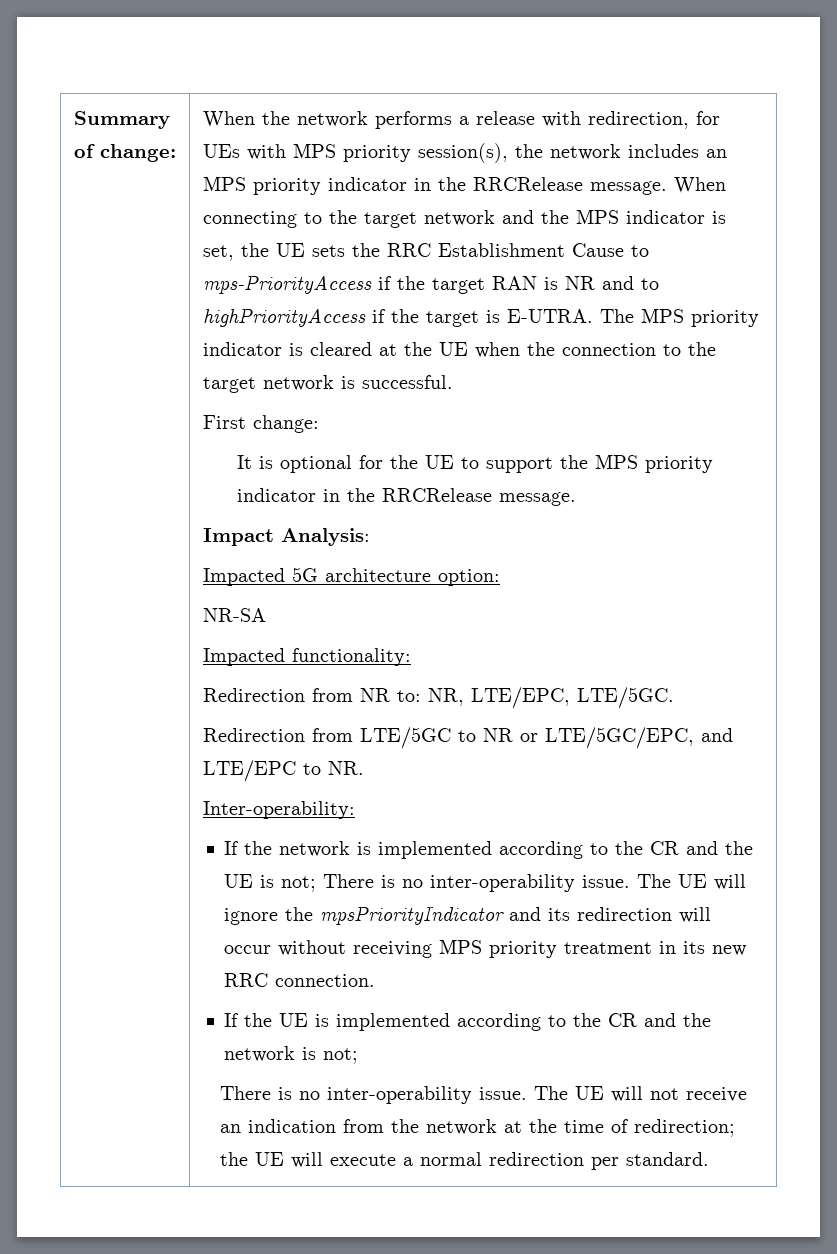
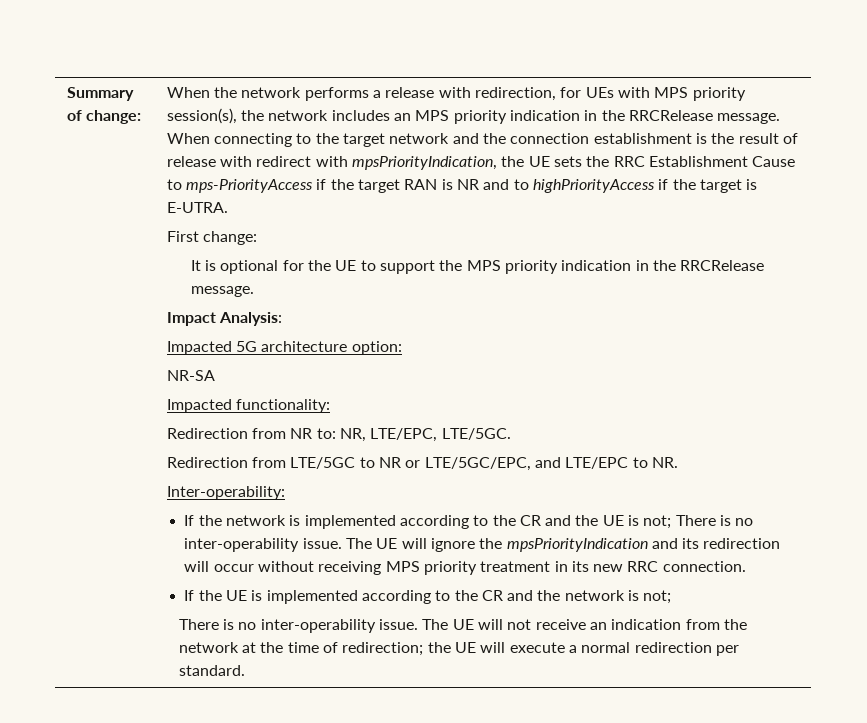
[327,177,407,191] indicator -> [509,110,580,121] indication
[575,209,726,224] [202,245,234,261] MPS indicator is set, -> [510,133,798,144] [166,156,497,170] connection establishment is the result of release with redirect with mpsPriorityIndication,
[599,308,759,327] [202,342,716,358] [202,375,453,393] The MPS priority indicator is cleared at the UE when the connection to the target network is successful. -> (228, 207) none
[237,488,317,502] indicator -> [561,260,632,271] indication
[320,906,505,925] mpsPriorityIndicator -> [506,538,648,552] mpsPriorityIndication

